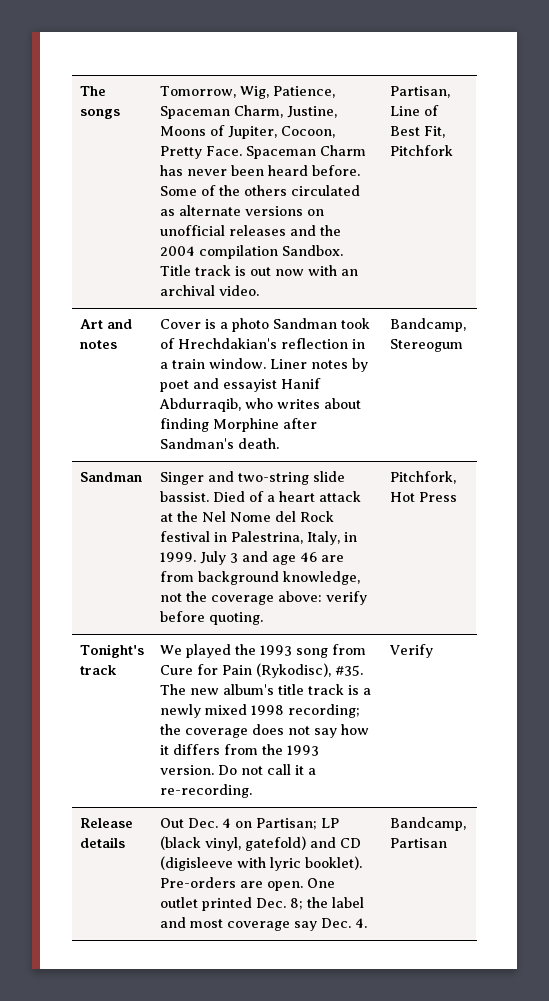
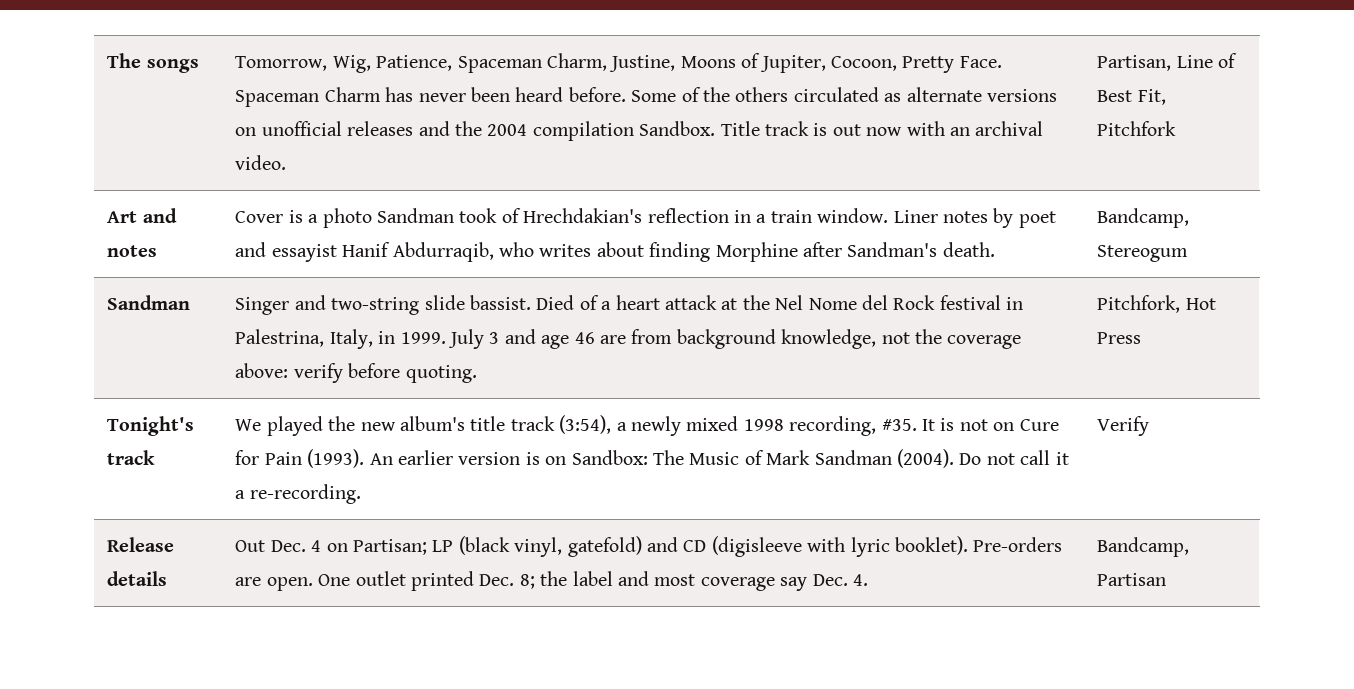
[259,644,366,658] [159,663,363,678] [159,684,186,695] 1993 song from Cure for Pain (Rykodisc), #35. The -> (356, 423) none
[347,685,359,695] is -> [559,415,612,434] (3:54),
[287,704,360,718] [159,724,369,738] [159,744,319,756] [159,765,214,775] recording; the coverage does not say how it differs from the 1993 version. -> [789,416,1059,436] [235,449,955,468] recording, #35. It is not on Cure for Pain (1993). An earlier version is on Sandbox: The Music of Mark Sandman (2004).

